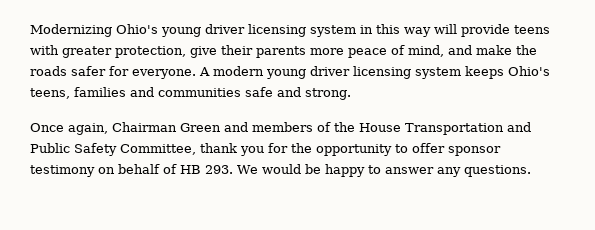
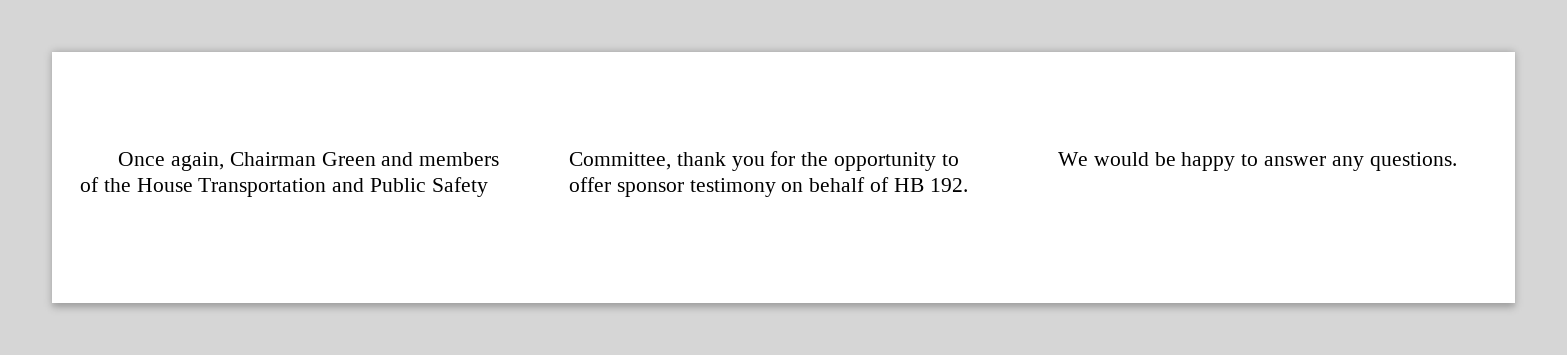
[30,24,550,37] [30,45,537,58] [30,66,550,79] [30,87,351,100] Modernizing Ohio's young driver licensing system in this way will provide teens with greater protection, give their parents more peace of mind, and make the roads safer for everyone. A modern young driver licensing system keeps Ohio's teens, families and communities safe and strong. // -> (118, 159) none
[205,165,233,174] 293. -> [929,178,968,192] 192.

